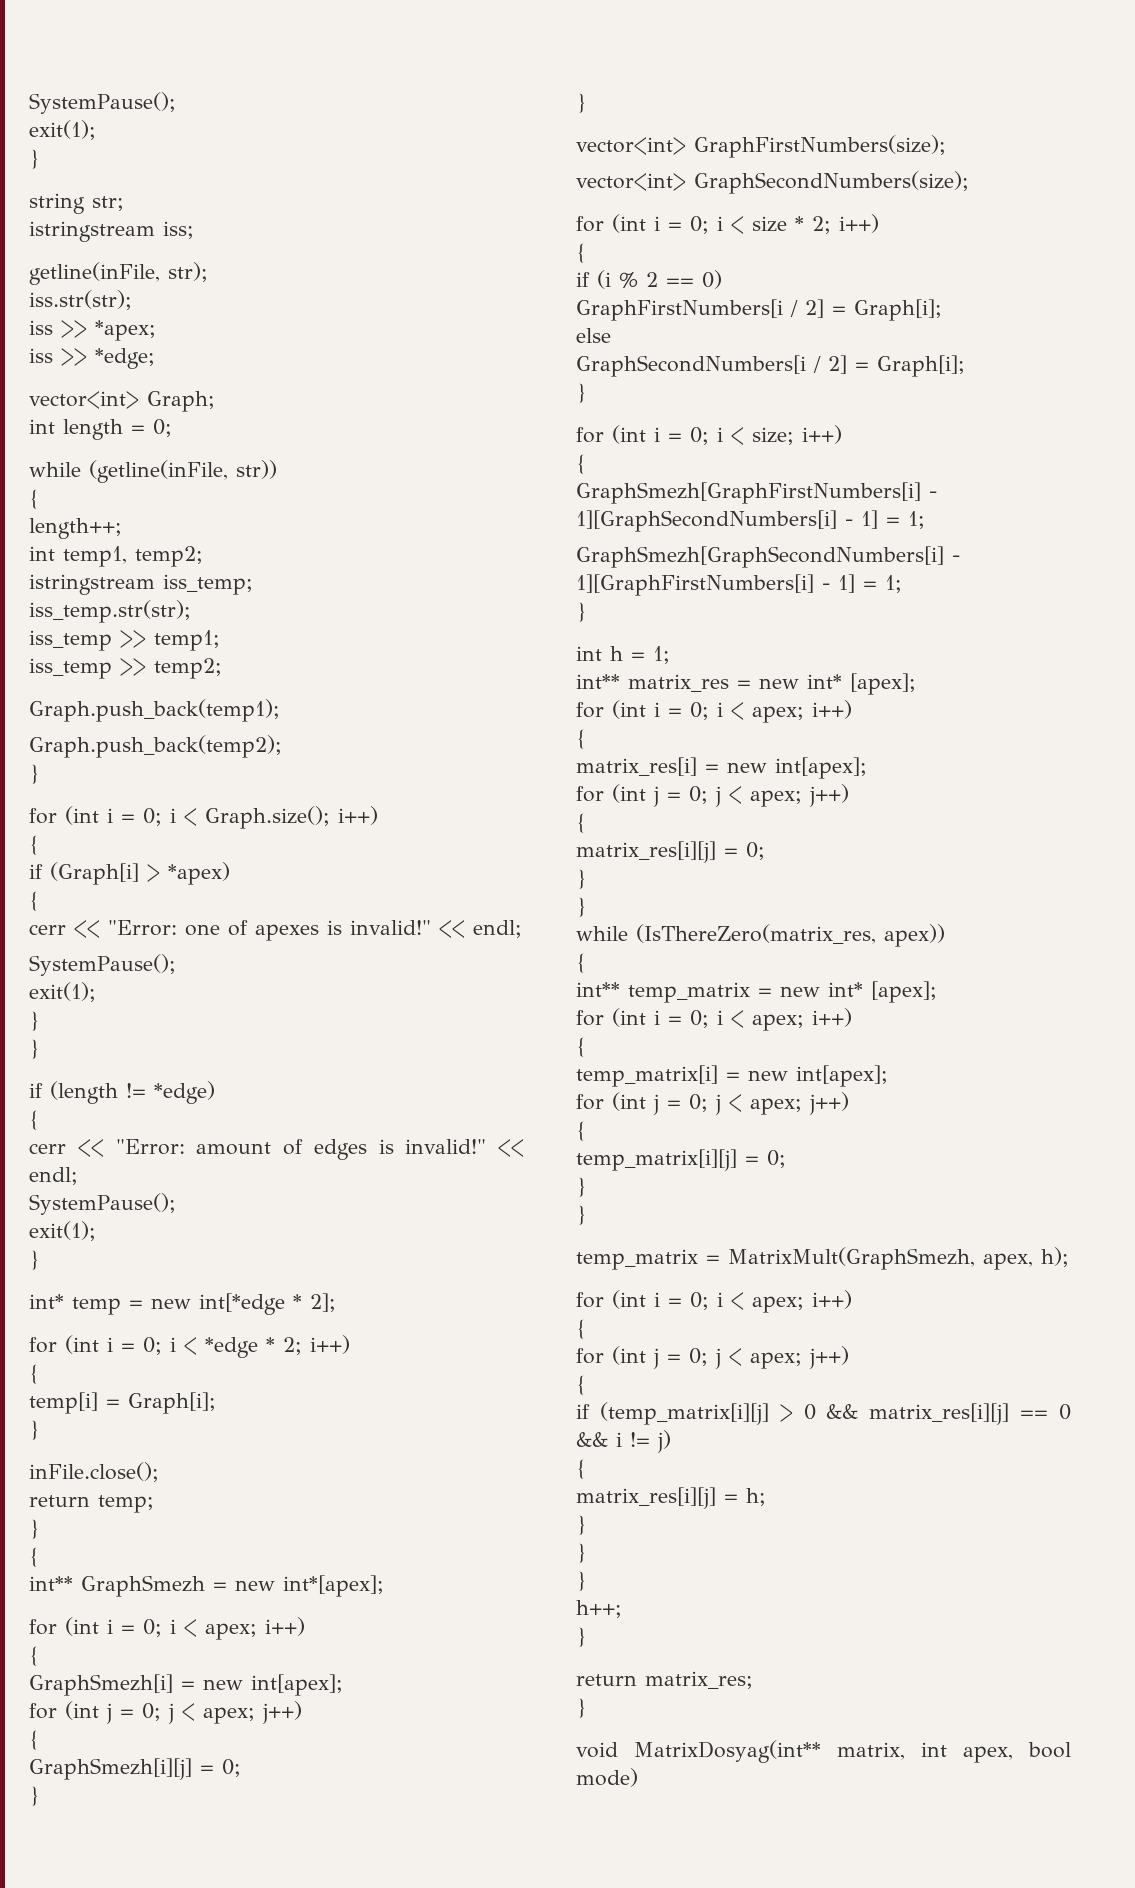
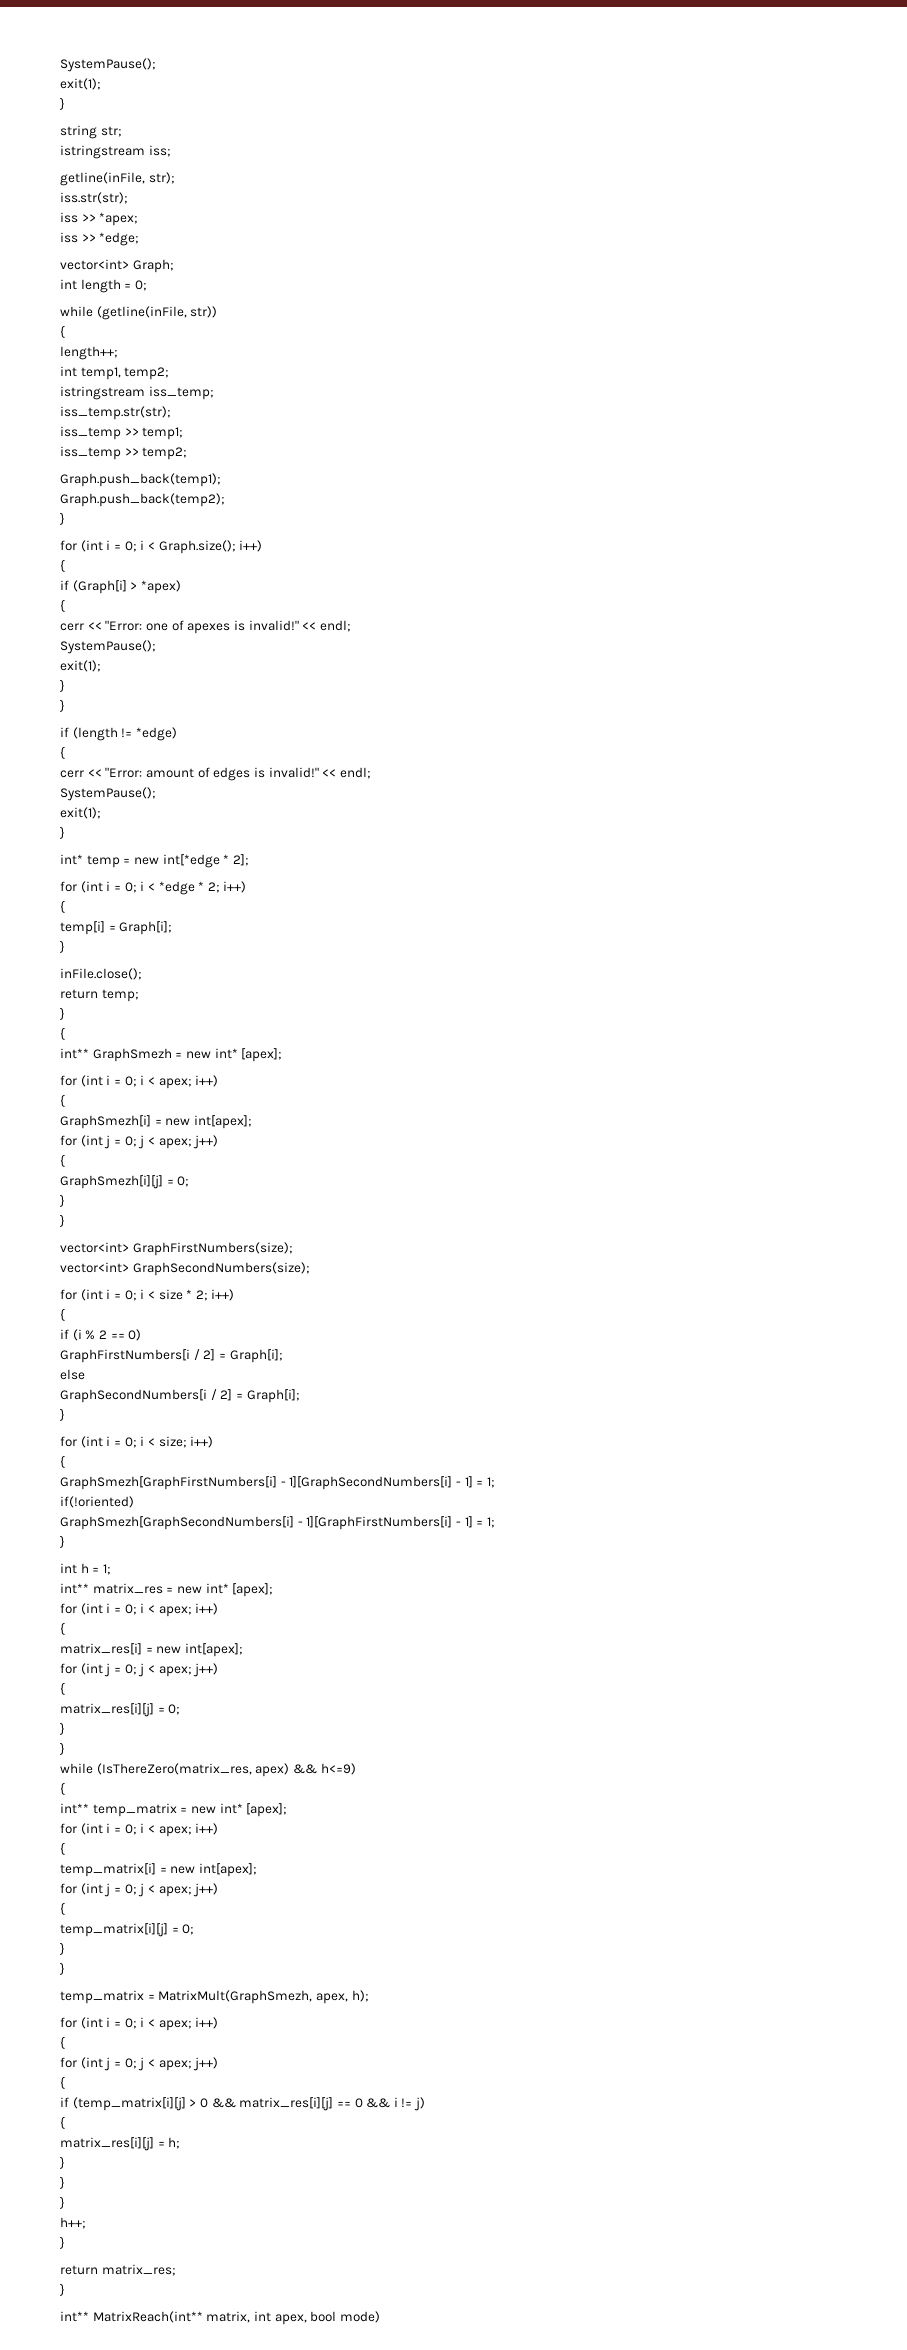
[283,1575,384,1597] int*[apex]; -> [214,1048,283,1062] int* [apex];
(925, 520) none -> [60,1496,134,1508] // if(!oriented)
[884,924,945,947] apex)) -> [255,1763,356,1777] apex) && h<=9)
[576,1740,821,1763] void MatrixDosyag(int** -> [60,2311,203,2323] int** MatrixReach(int**

